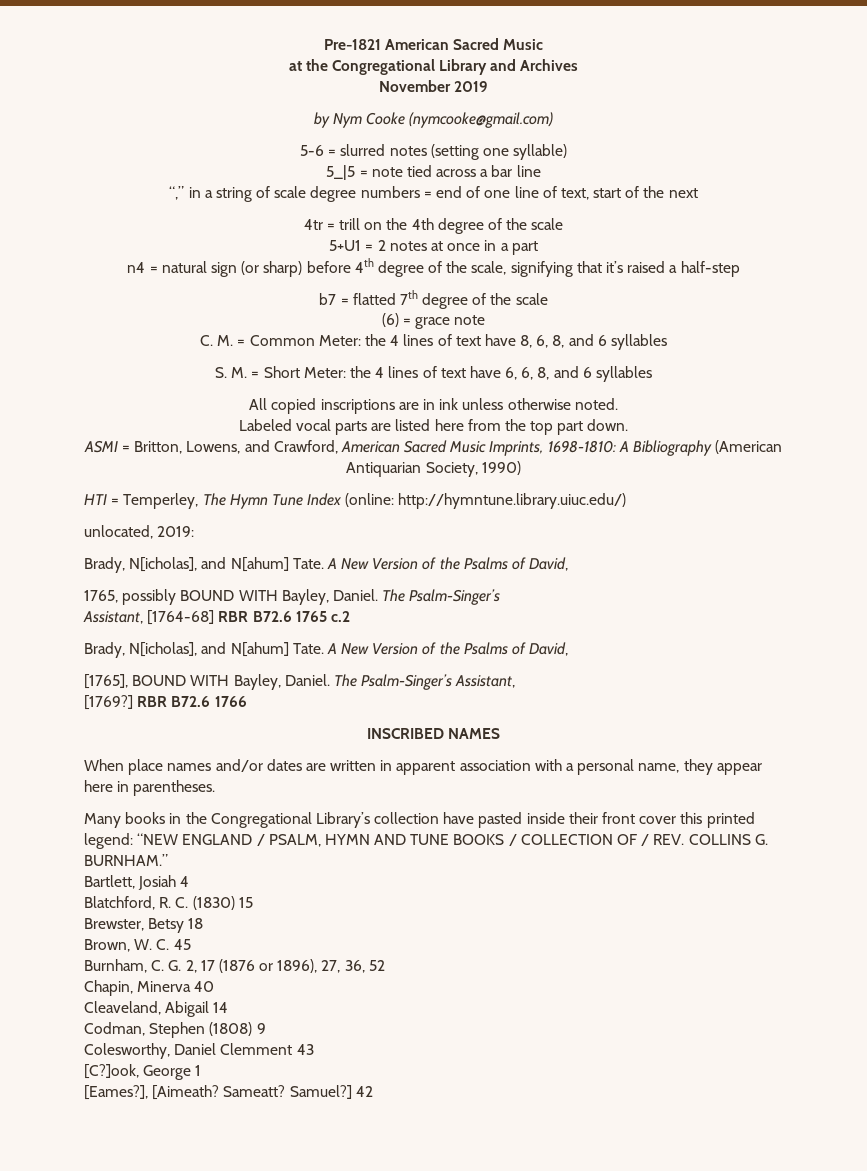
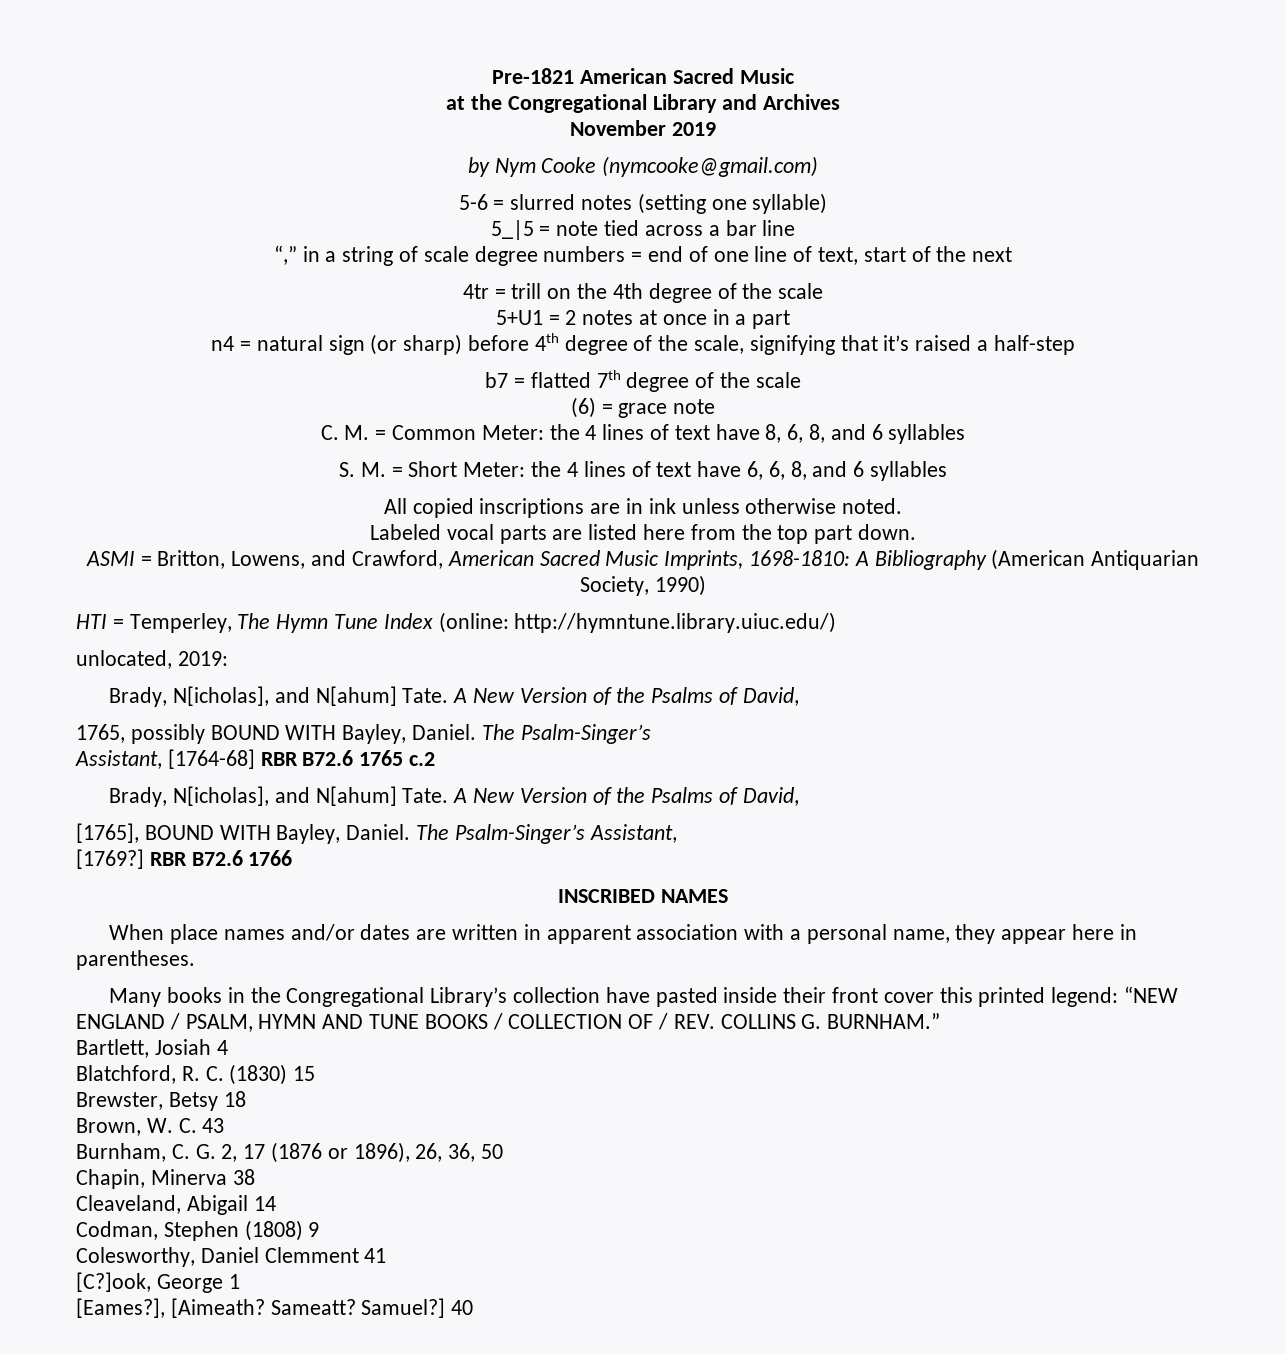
[173,939,191,950] 45 -> [202,1118,225,1133] 43
[321,960,385,973] 27, 36, 52 -> [415,1143,504,1162] 26, 36, 50
[194,981,215,992] 40 -> [232,1169,255,1185] 38
[296,1044,314,1055] 43 -> [364,1248,387,1263] 41
[355,1086,373,1097] 42 -> [451,1300,474,1315] 40

